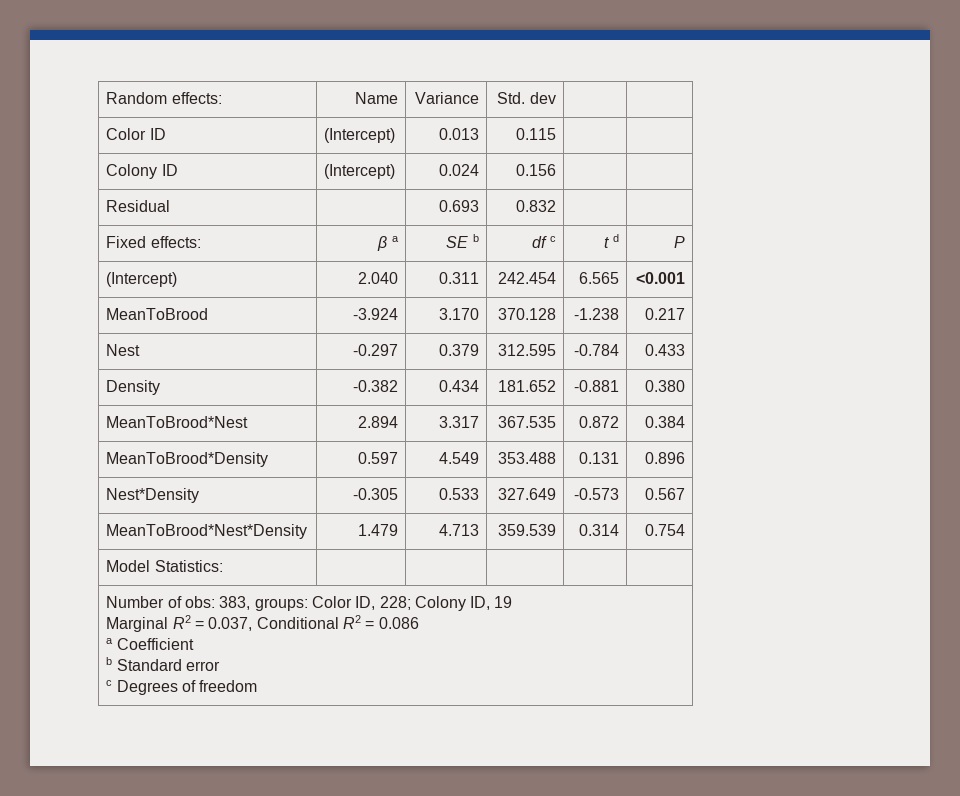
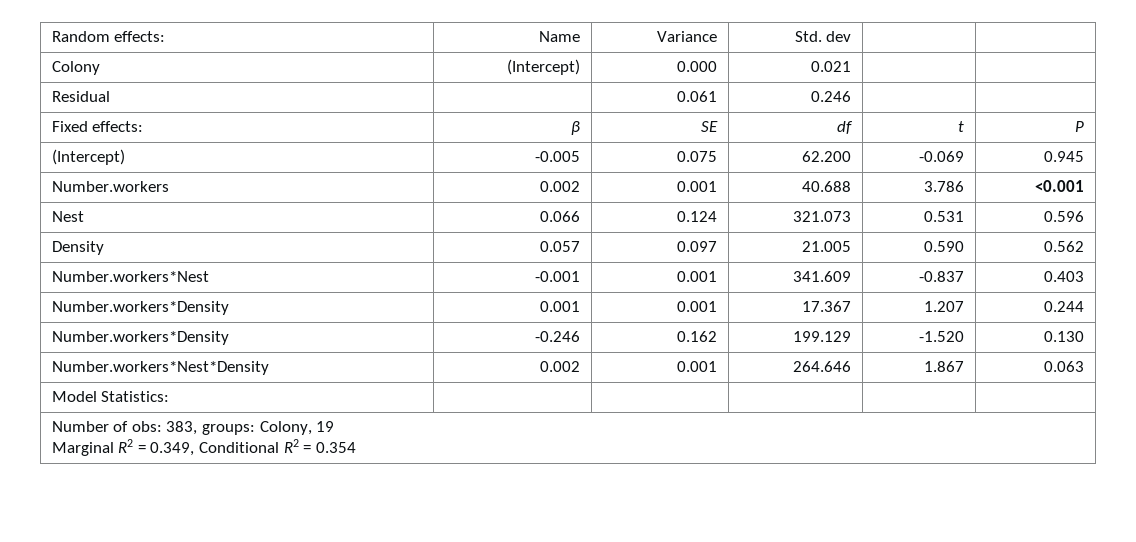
[106,128,166,140] [324,128,396,143] [438,128,479,140] [515,128,556,140] [106,164,178,179] [324,164,396,179] [438,164,479,176] [515,164,556,176] Color ID | (Intercept) | 0.013 | 0.115 | | // Colony ID | (Intercept) | 0.024 | 0.156 -> [51,61,100,75] [507,59,581,75] [677,61,718,72] [811,61,852,72] Colony | (Intercept) | 0.000 | 0.021
[438,200,479,212] [515,200,556,212] 0.693 | 0.832 -> [677,91,718,102] [811,91,852,102] 0.061 | 0.246
[391,236,399,242] a -> (581, 128) none
[472,234,479,242] b -> (719, 126) none
[549,236,556,242] c -> (854, 127) none
[612,234,619,242] d -> (965, 126) none
[357,272,398,284] [438,272,479,284] [497,272,556,284] [578,272,619,284] [635,272,685,284] [106,308,209,320] [352,308,398,320] [438,308,479,320] [497,308,556,320] [573,308,619,320] [644,308,685,320] [106,344,141,356] [352,344,398,356] [438,344,479,356] [497,344,556,356] [573,344,619,356] [644,344,685,356] [106,380,161,395] [352,380,398,392] [438,380,479,392] [497,380,556,392] [573,380,619,392] [644,380,685,392] [106,416,249,428] [357,416,398,428] [438,416,479,428] [497,416,556,428] [578,416,619,428] [644,416,685,428] [106,452,269,467] [357,452,398,464] [438,452,479,464] [497,452,556,464] [578,452,619,464] [644,452,685,464] [106,488,200,503] [352,488,398,500] [438,488,479,500] [497,488,556,500] [573,488,619,500] [644,488,685,500] [106,524,308,539] [357,524,398,536] [438,524,479,536] [497,524,556,536] [578,524,619,536] [644,524,685,536] 2.040 | 0.311 | 242.454 | 6.565 | <0.001 // MeanToBrood | -3.924 | 3.170 | 370.128 | -1.238 | 0.217 // Nest | -0.297 | 0.379 | 312.595 | -0.784 | 0.433 // Density | -0.382 | 0.434 | 181.652 | -0.881 | 0.380 // MeanToBrood*Nest | 2.894 | 3.317 | 367.535 | 0.872 | 0.384 // MeanToBrood*Density | 0.597 | 4.549 | 353.488 | 0.131 | 0.896 // Nest*Density | -0.305 | 0.533 | 327.649 | -0.573 | 0.567 // MeanToBrood*Nest*Density | 1.479 | 4.713 | 359.539 | 0.314 | 0.754 -> [535,151,581,162] [677,151,718,162] [802,151,852,162] [919,151,965,162] [1044,151,1085,162] [51,181,169,192] [540,181,581,192] [677,181,718,192] [802,181,852,192] [924,181,965,192] [1035,180,1085,192] [51,211,84,222] [540,211,581,222] [677,211,718,222] [793,211,852,222] [924,211,965,222] [1044,211,1085,222] [51,241,104,255] [540,241,581,252] [677,241,718,252] [802,241,852,252] [924,241,965,252] [1044,241,1085,252] [51,271,209,282] [535,271,581,282] [677,271,718,282] [793,271,852,282] [919,271,965,282] [1044,271,1085,282] [51,301,229,315] [540,301,581,312] [677,301,718,312] [802,301,852,312] [924,301,965,312] [1044,301,1085,312] [51,331,229,345] [535,331,581,342] [677,331,718,342] [793,331,852,342] [919,331,965,342] [1044,331,1085,342] [51,361,269,375] [540,361,581,372] [677,361,718,372] [793,361,852,372] [924,361,965,372] [1044,361,1085,372] -0.005 | 0.075 | 62.200 | -0.069 | 0.945 // Number.workers | 0.002 | 0.001 | 40.688 | 3.786 | <0.001 // Nest | 0.066 | 0.124 | 321.073 | 0.531 | 0.596 // Density | 0.057 | 0.097 | 21.005 | 0.590 | 0.562 // Number.workers*Nest | -0.001 | 0.001 | 341.609 | -0.837 | 0.403 // Number.workers*Density | 0.001 | 0.001 | 17.367 | 1.207 | 0.244 // Number.workers*Density | -0.246 | 0.162 | 199.129 | -1.520 | 0.130 // Number.workers*Nest*Density | 0.002 | 0.001 | 264.646 | 1.867 | 0.063
[311,596,491,611] Color ID, 228; Colony ID, -> [259,421,312,435] Colony,
[208,617,253,631] 0.037, -> [150,442,195,456] 0.349,
[378,617,419,629] [106,638,194,650] [106,657,220,671] [106,680,258,695] 0.086 // a Coefficient // b Standard error // c Degrees of freedom -> [315,442,356,453] 0.354

